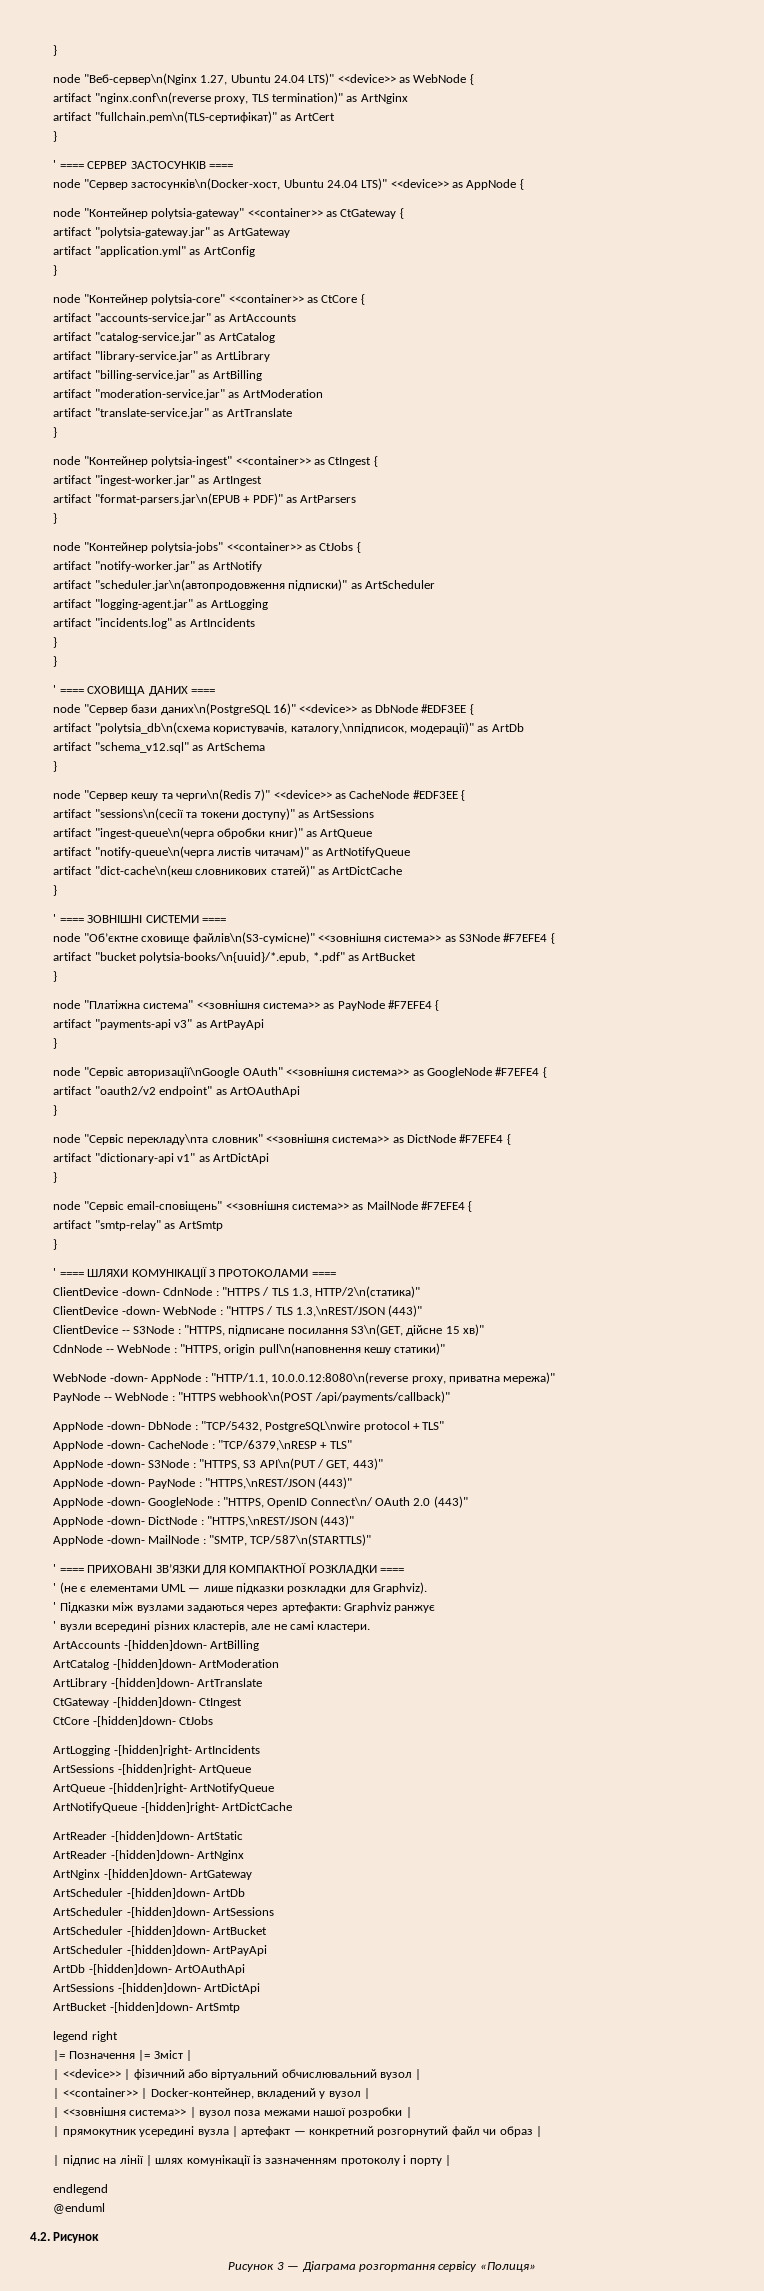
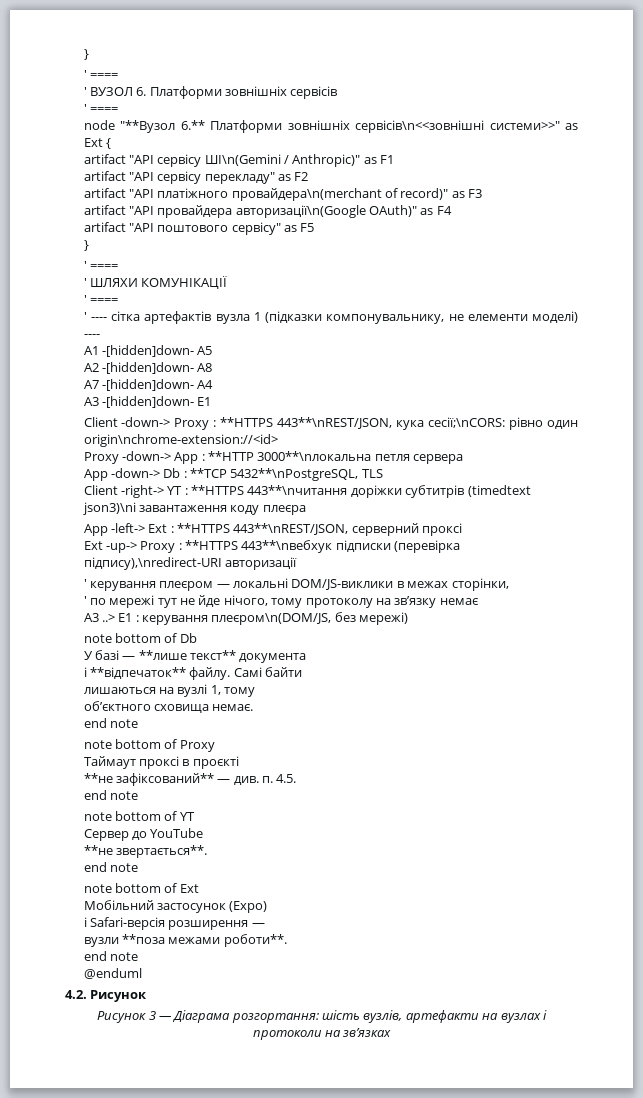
[53,45,58,56] [53,73,474,85] [53,92,408,104] [53,111,335,123] [53,131,58,142] [53,160,233,169] [53,178,524,190] [53,208,404,219] [53,227,290,238] [53,246,255,257] [53,265,58,276] [53,294,365,305] [53,313,296,324] [53,332,275,343] [53,351,270,362] [53,370,262,381] [53,389,323,400] [53,408,292,419] [53,427,58,438] [53,456,378,467] [53,475,262,486] [53,493,357,505] [53,513,58,524] [53,542,361,553] [53,561,262,572] [53,579,435,591] [53,599,268,610] [53,618,255,629] [53,637,58,648] [53,656,58,667] [53,685,215,696] [53,703,474,715] [53,722,524,734] [53,742,265,753] [53,761,58,772] [53,789,466,801] [53,808,374,820] [53,827,373,839] [53,846,411,858] [53,865,403,877] [53,885,58,896] [53,914,226,923] [53,932,555,944] [53,952,417,963] [53,971,58,982] [53,1000,440,1011] [53,1019,264,1030] [53,1038,58,1049] [53,1067,547,1078] [53,1086,300,1097] [53,1105,58,1116] [53,1134,511,1145] [53,1153,269,1164] [53,1172,58,1183] [53,1201,473,1212] [53,1220,223,1231] [53,1239,58,1250] [53,1267,336,1279] [53,1286,421,1298] [53,1305,423,1317] [53,1324,485,1336] [53,1343,446,1355] [53,1372,556,1384] [53,1391,450,1403] [53,1421,445,1432] [53,1440,352,1451] [53,1458,383,1470] [53,1477,353,1489] [53,1496,468,1508] [53,1515,355,1527] [53,1534,372,1546] [53,1563,405,1575] [53,1582,428,1594] [53,1602,436,1613] [53,1621,371,1632] [53,1640,260,1651] [53,1659,280,1670] [53,1678,263,1689] [53,1697,243,1708] [53,1716,214,1727] [53,1745,261,1756] [53,1764,252,1775] [53,1783,275,1794] [53,1802,293,1813] [53,1831,244,1842] [53,1850,245,1861] [53,1869,253,1880] [53,1888,246,1899] [53,1907,275,1918] [53,1926,268,1937] [53,1945,268,1956] [53,1964,246,1975] [53,1983,261,1994] [53,2002,241,2013] [53,2031,118,2042] [53,2050,192,2061] [53,2069,422,2080] [53,2088,371,2099] [53,2107,412,2118] [53,2126,542,2137] [53,2155,451,2166] [53,2184,109,2195] } // node "Веб-сервер\n(Nginx 1.27, Ubuntu 24.04 LTS)" <<device>> as WebNode { // artifact "nginx.conf\n(reverse proxy, TLS termination)" as ArtNginx // artifact "fullchain.pem\n(TLS-сертифікат)" as ArtCert // } // ' ==== СЕРВЕР ЗАСТОСУНКІВ ==== // node "Сервер застосунків\n(Docker-хост, Ubuntu 24.04 LTS)" <<device>> as AppNode { // node "Контейнер polytsia-gateway" <<container>> as CtGateway { // artifact "polytsia-gateway.jar" as ArtGateway // artifact "application.yml" as ArtConfig // } // node "Контейнер polytsia-core" <<container>> as CtCore { // artifact "accounts-service.jar" as ArtAccounts // artifact "catalog-service.jar" as ArtCatalog // artifact "library-service.jar" as ArtLibrary // artifact "billing-service.jar" as ArtBilling // artifact "moderation-service.jar" as ArtModeration // artifact "translate-service.jar" as ArtTranslate // } // node "Контейнер polytsia-ingest" <<container>> as CtIngest { // artifact "ingest-worker.jar" as ArtIngest // artifact "format-parsers.jar\n(EPUB + PDF)" as ArtParsers // } // node "Контейнер polytsia-jobs" <<container>> as CtJobs { // artifact "notify-worker.jar" as ArtNotify // artifact "scheduler.jar\n(автопродовження підписки)" as ArtScheduler // artifact "logging-agent.jar" as ArtLogging // artifact "incidents.log" as ArtIncidents // } // } // ' ==== СХОВИЩА ДАНИХ ==== // node "Сервер бази даних\n(PostgreSQL 16)" <<device>> as DbNode #EDF3EE { // artifact "polytsia_db\n(схема користувачів, каталогу,\nпідписок, модерації)" as ArtDb // artifact "schema_v12.sql" as ArtSchema // } // node "Сервер кешу та черги\n(Redis 7)" <<device>> as CacheNode #EDF3EE { // artifact "sessions\n(сесії та токени доступу)" as ArtSessions // artifact "ingest-queue\n(черга обробки книг)" as ArtQueue // artifact "notify-queue\n(черга листів читачам)" as ArtNotifyQueue // artifact "dict-cache\n(кеш словникових статей)" as ArtDictCache // } // ' ==== ЗОВНІШНІ СИСТЕМИ ==== // node "Обʼєктне сховище файлів\n(S3-сумісне)" <<зовнішня система>> as S3Node #F7EFE4 { // artifact "bucket polytsia-books/\n{uuid}/*.epub, *.pdf" as ArtBucket // } // node "Платіжна система" <<зовнішня система>> as PayNode #F7EFE4 { // artifact "payments-api v3" as ArtPayApi // } // node "Сервіс авторизації\nGoogle OAuth" <<зовнішня система>> as GoogleNode #F7EFE4 { // artifact "oauth2/v2 endpoint" as ArtOAuthApi // } // node "Сервіс перекладу\nта словник" <<зовнішня система>> as DictNode #F7EFE4 { // artifact "dictionary-api v1" as ArtDictApi // } // node "Сервіс email-сповіщень" <<зовнішня система>> as MailNode #F7EFE4 { // artifact "smtp-relay" as ArtSmtp // } // ' ==== ШЛЯХИ КОМУНІКАЦІЇ З ПРОТОКОЛАМИ ==== // ClientDevice -down- CdnNode : "HTTPS / TLS 1.3, HTTP/2\n(статика)" // ClientDevice -down- WebNode : "HTTPS / TLS 1.3,\nREST/JSON (443)" // ClientDevice -- S3Node : "HTTPS, підписане посилання S3\n(GET, дійсне 15 хв)" // CdnNode -- WebNode : "HTTPS, origin pull\n(наповнення кешу статики)" // WebNode -down- AppNode : "HTTP/1.1, 10.0.0.12:8080\n(reverse proxy, приватна мережа)" // PayNode -- WebNode : "HTTPS webhook\n(POST /api/payments/callback)" // AppNode -down- DbNode : "TCP/5432, PostgreSQL\nwire protocol + TLS" // AppNode -down- CacheNode : "TCP/6379,\nRESP + TLS" // AppNode -down- S3Node : "HTTPS, S3 API\n(PUT / GET, 443)" // AppNode -down- PayNode : "HTTPS,\nREST/JSON (443)" // AppNode -down- GoogleNode : "HTTPS, OpenID Connect\n/ OAuth 2.0 (443)" // AppNode -down- DictNode : "HTTPS,\nREST/JSON (443)" // AppNode -down- MailNode : "SMTP, TCP/587\n(STARTTLS)" // ' ==== ПРИХОВАНІ ЗВʼЯЗКИ ДЛЯ КОМПАКТНОЇ РОЗКЛАДКИ ==== // ' (не є елементами UML — лише підказки розкладки для Graphviz). // ' Підказки між вузлами задаються через артефакти: Graphviz ранжує // ' вузли всередині різних кластерів, але не самі кластери. // ArtAccounts -[hidden]down- ArtBilling // ArtCatalog -[hidden]down- ArtModeration // ArtLibrary -[hidden]down- ArtTranslate // CtGateway -[hidden]down- CtIngest // CtCore -[hidden]down- CtJobs // ArtLogging -[hidden]right- ArtIncidents // ArtSessions -[hidden]right- ArtQueue // ArtQueue -[hidden]right- ArtNotifyQueue // ArtNotifyQueue -[hidden]right- ArtDictCache // ArtReader -[hidden]down- ArtStatic // ArtReader -[hidden]down- ArtNginx // ArtNginx -[hidden]down- ArtGateway // ArtScheduler -[hidden]down- ArtDb // ArtScheduler -[hidden]down- ArtSessions // ArtScheduler -[hidden]down- ArtBucket // ArtScheduler -[hidden]down- ArtPayApi // ArtDb -[hidden]down- ArtOAuthApi // ArtSessions -[hidden]down- ArtDictApi // ArtBucket -[hidden]down- ArtSmtp // legend right // |= Позначення |= Зміст | // | <<device>> | фізичний або віртуальний обчислювальний вузол | // | <<container>> | Docker-контейнер, вкладений у вузол | // | <<зовнішня система>> | вузол поза межами нашої розробки | // | прямокутник усередині вузла | артефакт — конкретний розгорнутий файл чи образ | // | підпис на лінії | шлях комунікації із зазначенням протоколу і порту | // endlegend -> [83,49,89,60] [83,70,118,79] [83,86,338,99] [83,104,118,113] [83,120,578,133] [83,138,111,149] [83,154,395,167] [83,171,309,184] [83,188,483,201] [83,205,452,218] [83,222,315,235] [83,240,89,251] [83,261,118,270] [83,276,228,289] [83,295,118,304] [83,311,578,324] [83,334,100,338] [83,345,213,357] [83,362,213,374] [83,379,214,391] [83,396,212,408] [83,417,578,430] [83,434,278,447] [83,451,464,464] [83,468,383,481] [83,485,531,498] [82,502,306,515] [83,523,463,536] [83,540,461,553] [83,557,297,570] [83,578,509,591] [83,595,478,608] [83,612,409,625] [83,633,197,643] [83,650,307,663] [83,667,302,680] [83,684,255,697] [83,701,254,713] [83,718,138,728] [83,739,215,752] [83,756,239,769] [83,773,297,786] [83,790,138,800] [83,811,195,821] [83,828,204,841] [83,845,207,858] [83,862,138,872] [83,883,199,893] [83,900,268,913] [83,917,265,930] [83,934,287,947] [83,951,138,961] } // ' ==== // ' ВУЗОЛ 6. Платформи зовнішніх сервісів // ' ==== // node "**Вузол 6.** Платформи зовнішніх сервісів\n<<зовнішні системи>>" as Ext { // artifact "API сервісу ШІ\n(Gemini / Anthropic)" as F1 // artifact "API сервісу перекладу" as F2 // artifact "API платіжного провайдера\n(merchant of record)" as F3 // artifact "API провайдера авторизації\n(Google OAuth)" as F4 // artifact "API поштового сервісу" as F5 // } // ' ==== // ' ШЛЯХИ КОМУНІКАЦІЇ // ' ==== // ' ---- сітка артефактів вузла 1 (підказки компонувальнику, не елементи моделі) ---- // A1 -[hidden]down- A5 // A2 -[hidden]down- A8 // A7 -[hidden]down- A4 // A3 -[hidden]down- E1 // Client -down-> Proxy : **HTTPS 443**\nREST/JSON, кука сесії;\nCORS: рівно один origin\nchrome-extension://<id> // Proxy -down-> App : **HTTP 3000**\nлокальна петля сервера // App -down-> Db : **TCP 5432**\nPostgreSQL, TLS // Client -right-> YT : **HTTPS 443**\nчитання доріжки субтитрів (timedtext json3)\nі завантаження коду плеєра // App -left-> Ext : **HTTPS 443**\nREST/JSON, серверний проксі // Ext -up-> Proxy : **HTTPS 443**\nвебхук підписки (перевірка підпису),\nredirect-URI авторизації // ' керування плеєром — локальні DOM/JS-виклики в межах сторінки, // ' по мережі тут не йде нічого, тому протоколу на звʼязку немає // A3 ..> E1 : керування плеєром\n(DOM/JS, без мережі) // note bottom of Db // У базі — **лише текст** документа // і **відпечаток** файлу. Самі байти // лишаються на вузлі 1, тому // обʼєктного сховища немає. // end note // note bottom of Proxy // Таймаут проксі в проєкті // **не зафіксований** — див. п. 4.5. // end note // note bottom of YT // Сервер до YouTube // **не звертається**. // end note // note bottom of Ext // Мобільний застосунок (Expo) // і Safari-версія розширення — // вузли **поза межами роботи**. // end note
[358,2261,536,2272] розгортання сервісу «Полиця» -> [231,1010,547,1023] [252,1028,392,1040] розгортання: шість вузлів, артефакти на вузлах і протоколи на звʼязках

